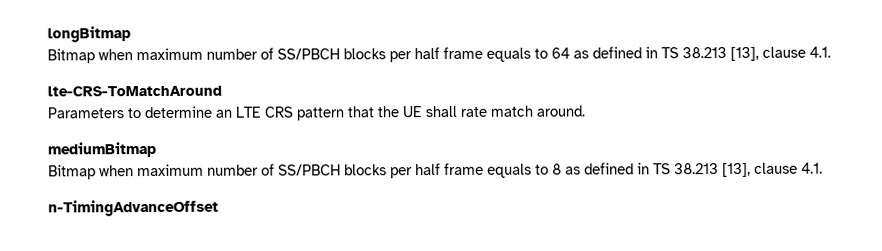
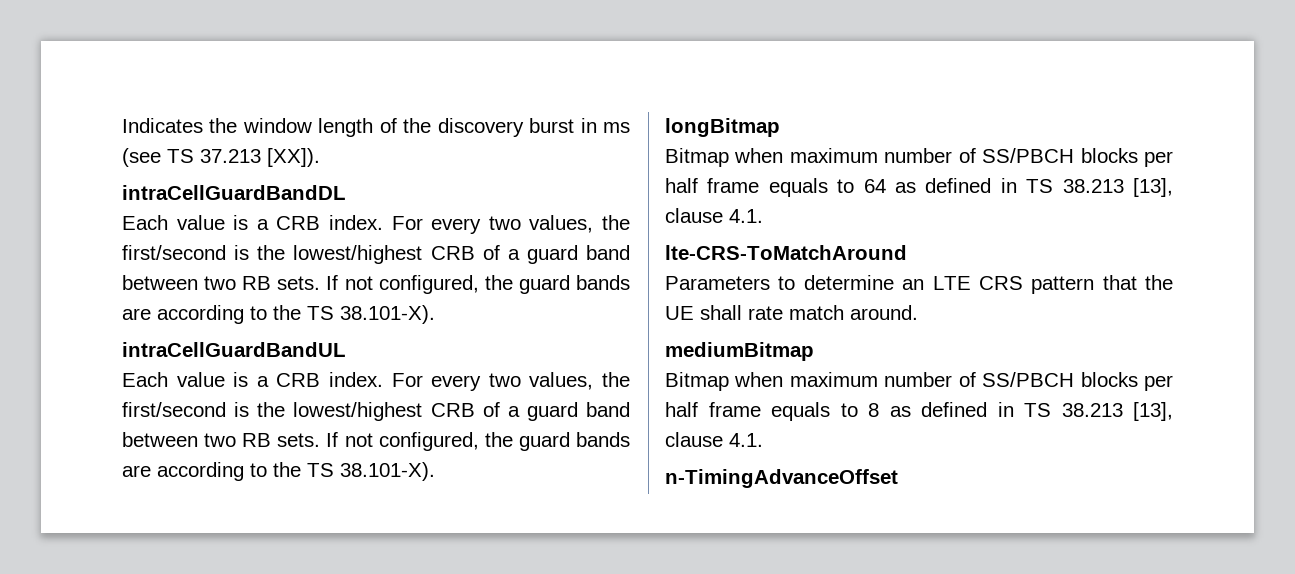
(47, 34) none -> [122,118,630,137] [122,148,320,167] [122,185,346,200] [122,215,631,234] [122,245,630,264] [122,275,630,294] [122,305,435,324] [122,342,346,357] [122,372,631,391] [122,402,630,421] [122,432,630,451] [122,462,435,481] Indicates the window length of the discovery burst in ms (see TS 37.213 [XX]). // intraCellGuardBandDL // Each value is a CRB index. For every two values, the first/second is the lowest/highest CRB of a guard band between two RB sets. If not configured, the guard bands are according to the TS 38.101-X). // intraCellGuardBandUL // Each value is a CRB index. For every two values, the first/second is the lowest/highest CRB of a guard band between two RB sets. If not configured, the guard bands are according to the TS 38.101-X). //

